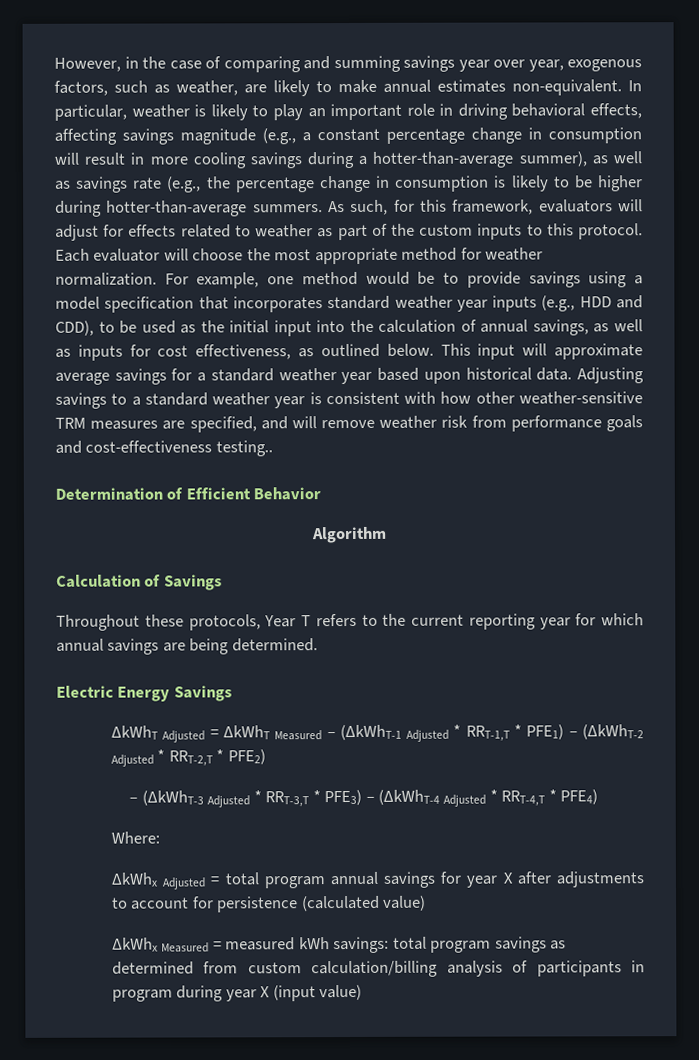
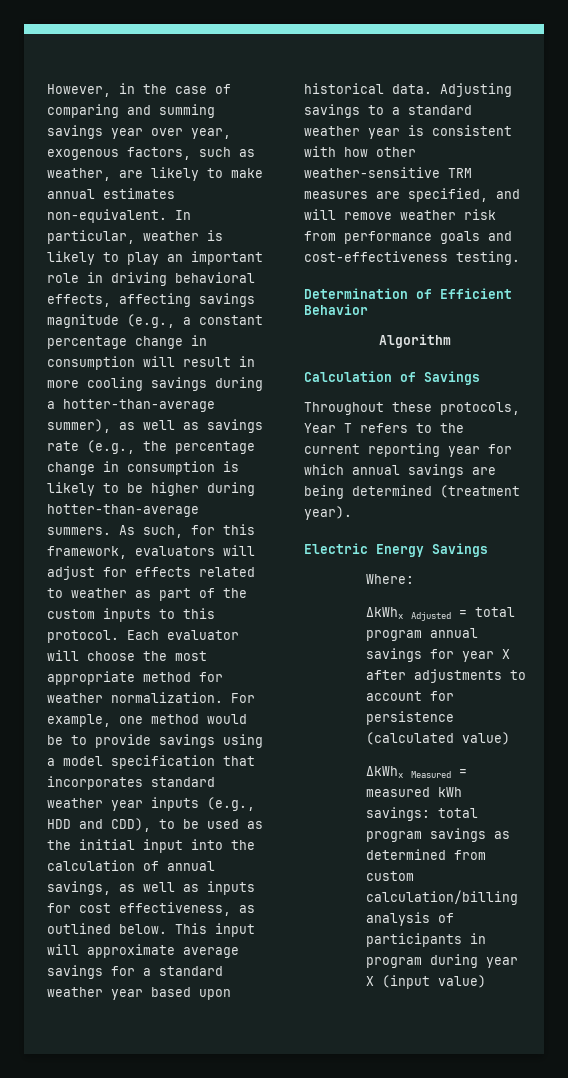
[215,440,273,457] testing.. -> [456,251,520,265] testing.
[231,638,318,652] determined. -> [352,485,520,498] [304,506,352,520] determined (treatment year).
[110,724,645,743] [110,749,266,767] [129,789,599,808] // ΔkWhT Adjusted = ΔkWhT Measured – (ΔkWhT-1 Adjusted * RRT-1,T * PFE1) – (ΔkWhT-2 Adjusted * RRT-2,T * PFE2) // – (ΔkWhT-3 Adjusted * RRT-3,T * PFE3) – (ΔkWhT-4 Adjusted * RRT-4,T * PFE4) -> (488, 550) none

